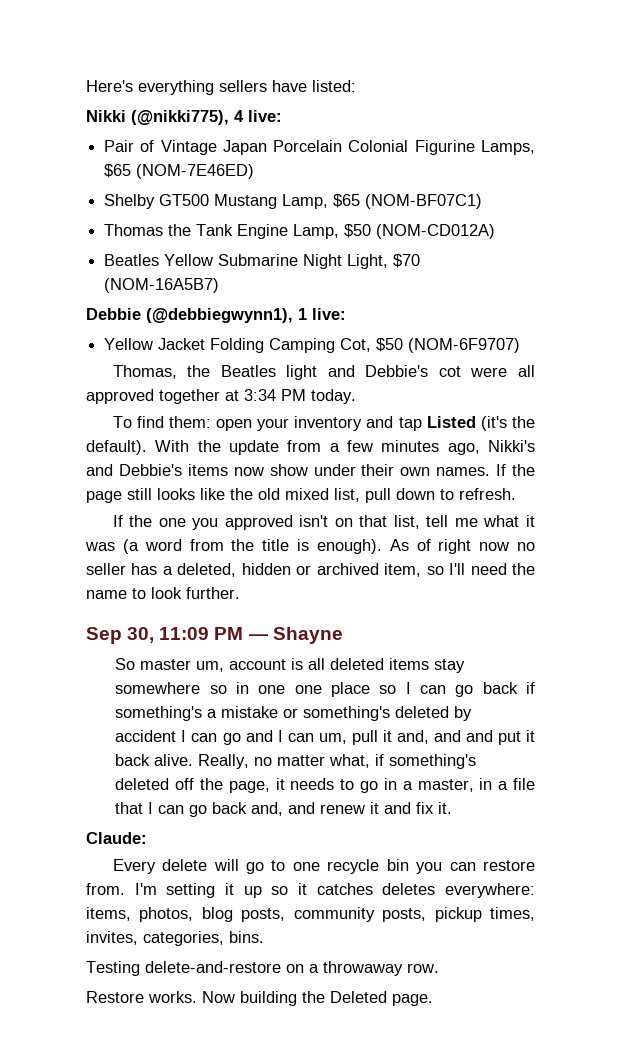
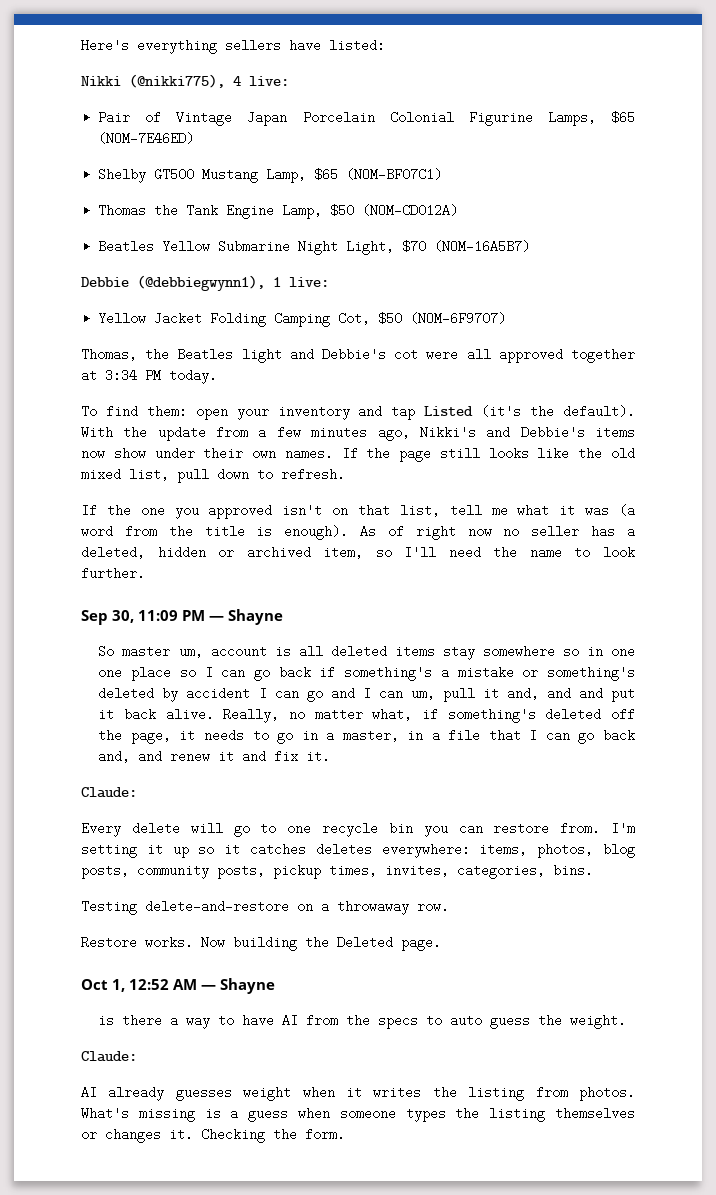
(433, 1000) none -> [81,978,275,994] [98,1014,627,1029] [81,1051,137,1062] [81,1086,635,1101] [81,1107,635,1122] [81,1128,345,1143] // Oct 1, 12:52 AM — Shayne // is there a way to have AI from the specs to auto guess the weight. // Claude: // AI already guesses weight when it writes the listing from photos. What's missing is a guess when someone types the listing themselves or changes it. Checking the form.

